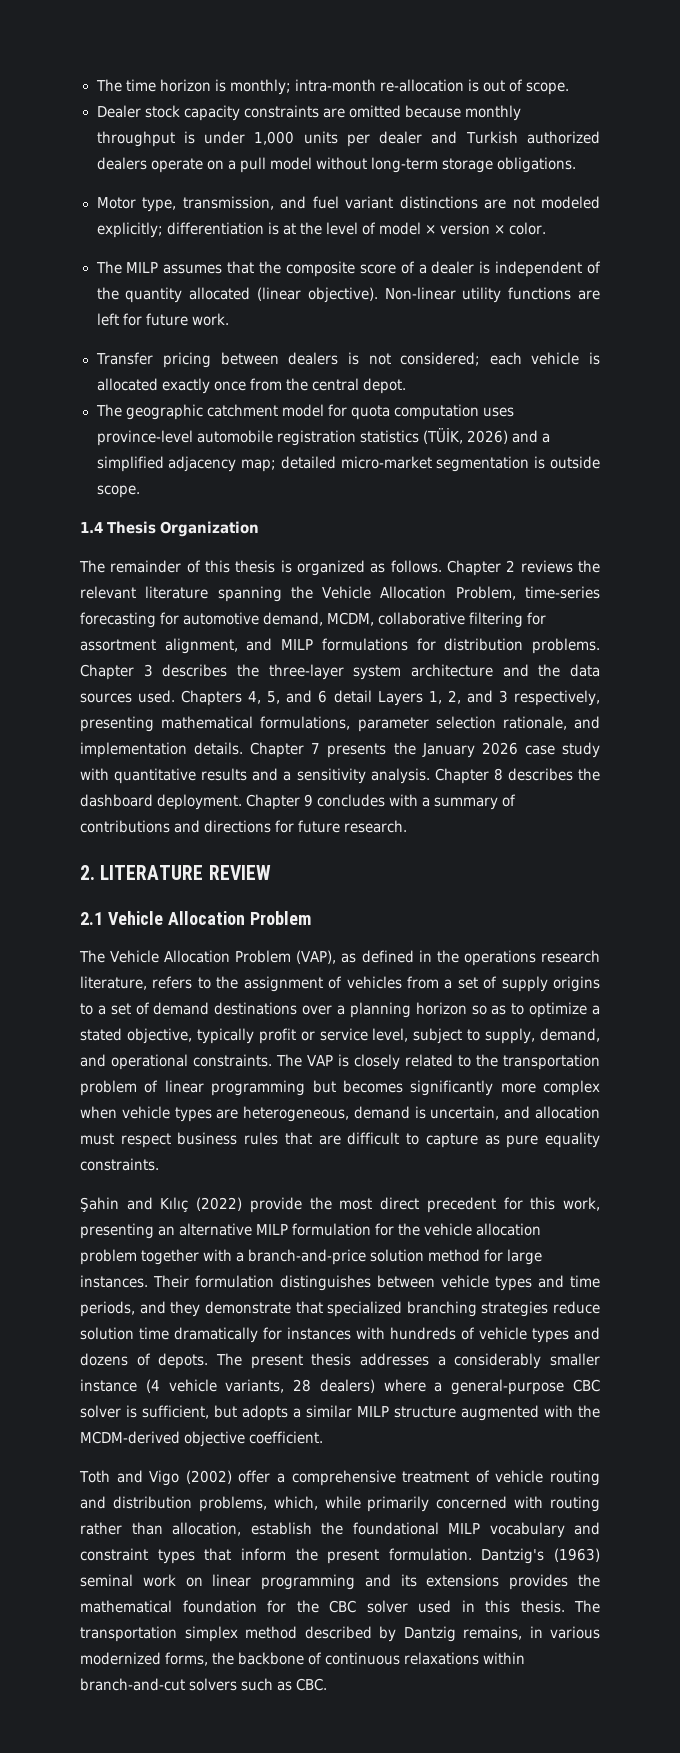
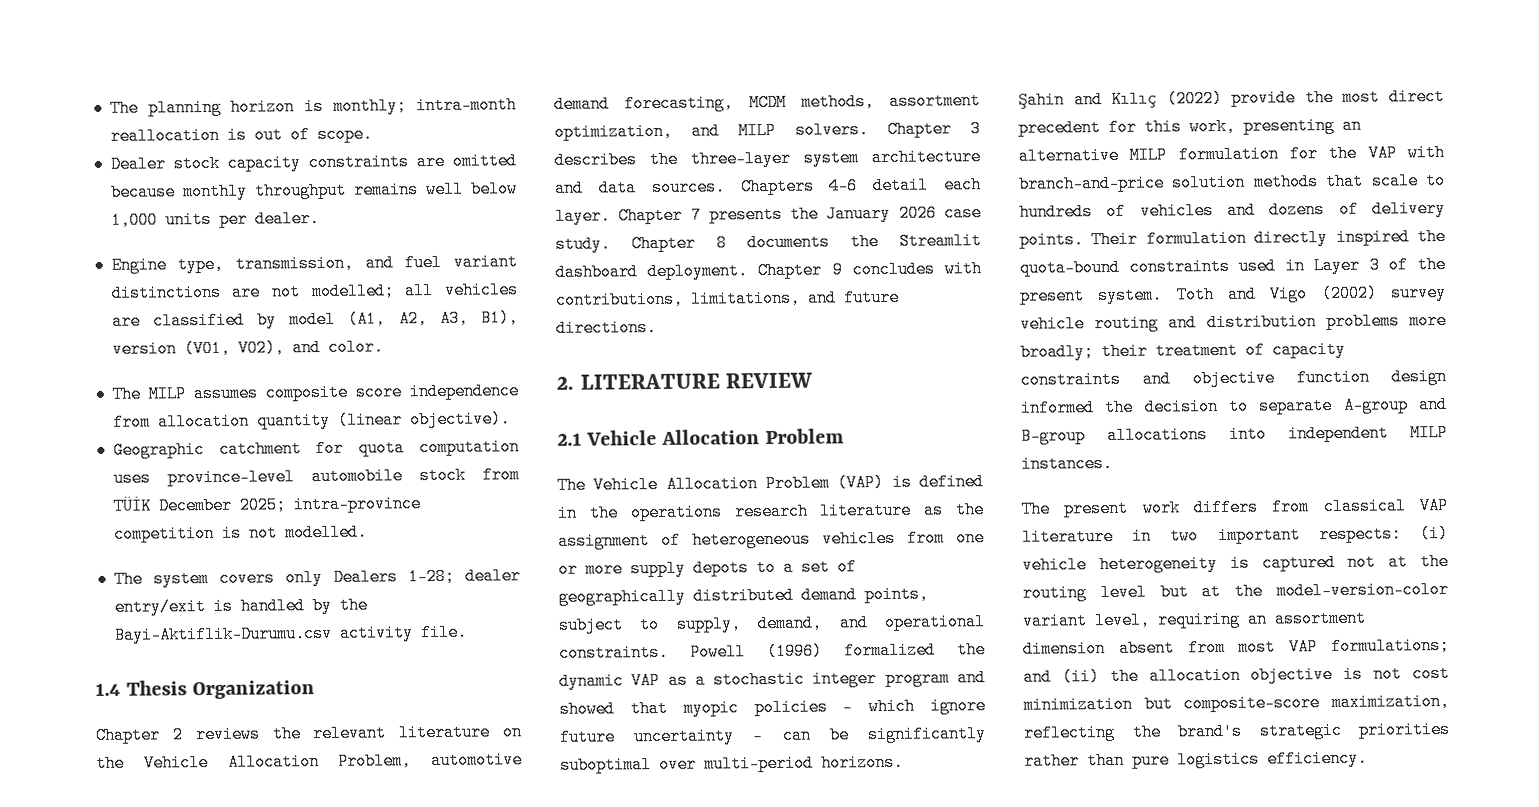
[95,79,156,92] The time -> [109,98,222,117] The planning
[379,79,464,92] re-allocation -> [109,126,220,145] reallocation
[183,131,601,147] [96,157,576,173] [96,197,136,209] is under 1,000 units per dealer and Turkish authorized dealers operate on a pull model without long-term storage obligations. // Motor -> [353,180,518,199] [110,209,320,229] [110,256,167,274] remains well below 1,000 units per dealer. // Engine
[541,196,600,209] [96,222,547,238] [95,261,601,277] [96,287,600,303] [96,313,229,326] [95,352,600,368] [96,378,406,394] [95,404,324,420] modeled explicitly; differentiation is at the level of model × version × color. // The MILP assumes that the composite score of a dealer is independent of the quantity allocated (linear objective). Non-linear utility functions are left for future work. // Transfer pricing between dealers is not considered; each vehicle is allocated exactly once from the central depot. // The geographic catchment model -> [310,281,519,301] [111,309,519,330] [111,338,384,358] [111,382,519,403] [112,410,511,431] [112,440,302,459] modelled; all vehicles are classified by model (A1, A2, A3, B1), version (V01, V02), and color. // The MILP assumes composite score independence from allocation quantity (linear objective). // Geographic catchment
[276,428,550,446] [96,456,600,472] [96,485,140,498] [80,521,260,537] [79,560,442,576] registration statistics (TÜİK, 2026) and a simplified adjacency map; detailed micro-market segmentation is outside scope. // 1.4 Thesis Organization // The remainder of this thesis is organized as follows. -> [418,466,520,485] [112,495,421,515] [113,523,368,543] [113,567,521,588] [113,596,368,616] [113,623,468,644] [95,680,316,700] stock from TÜİK December 2025; intra-province competition is not modelled. // The system covers only Dealers 1–28; dealer entry/exit is handled by the Bayi-Aktiflik-Durumu.csv activity file. // 1.4 Thesis Organization //
[217,586,282,602] spanning -> [502,723,522,741] on
[525,586,601,599] [80,612,547,628] [80,638,600,654] time-series forecasting for automotive demand, MCDM, collaborative filtering for assortment alignment, and MILP formulations for distribution problems. -> [431,751,523,770] [554,92,981,113] [554,121,869,141] automotive demand forecasting, MCDM methods, assortment optimization, and MILP solvers.
[538,664,600,677] [80,690,600,706] [80,716,601,732] [80,742,244,758] the data sources used. Chapters 4, 5, and 6 detail Layers 1, 2, and 3 respectively, presenting mathematical formulations, parameter selection rationale, and implementation details. -> [597,176,982,197] [555,207,611,225] data sources. Chapters 4–6 detail each layer.
[561,742,600,758] [80,768,601,784] study with quantitative results and a sensitivity analysis. Chapter 8 describes the -> [555,232,982,253] study. Chapter 8 documents the Streamlit
[422,794,517,810] [80,820,408,833] a summary of contributions and directions for future research. -> [555,288,900,309] [556,319,657,337] contributions, limitations, and future directions.
[296,950,357,964] (VAP), as -> [837,473,912,492] (VAP) is
[80,976,211,990] literature, refers to -> [819,501,945,520] literature as
(343, 982) none -> [692,530,811,549] heterogeneous
[444,976,601,992] [80,1002,600,1018] [80,1028,409,1044] a set of supply origins to a set of demand destinations over a planning horizon so as to optimize a stated objective, typically profit or service level, -> [956,529,985,547] [558,558,857,578] [558,585,929,606] one or more supply depots to a set of geographically distributed demand points,
[276,1054,600,1070] [80,1080,600,1096] [80,1106,600,1122] [80,1132,601,1148] [80,1158,159,1171] The VAP is closely related to the transportation problem of linear programming but becomes significantly more complex when vehicle types are heterogeneous, demand is uncertain, and allocation must respect business rules that are difficult to capture as pure equality constraints. -> [690,641,986,661] [559,669,986,690] [559,697,986,718] [559,725,987,746] [560,753,904,774] Powell (1996) formalized the dynamic VAP as a stochastic integer program and showed that myopic policies — which ignore future uncertainty — can be significantly suboptimal over multi-period horizons.
[424,1223,542,1236] [80,1249,543,1265] [80,1275,600,1291] [80,1301,600,1317] [80,1327,600,1343] [80,1353,600,1369] [80,1379,600,1395] [80,1405,600,1421] [80,1431,324,1447] [79,1470,600,1486] [80,1496,600,1512] [80,1522,600,1538] [80,1548,600,1564] [80,1574,600,1590] [80,1600,600,1613] [80,1626,600,1642] [80,1652,526,1666] [80,1678,328,1691] vehicle allocation problem together with a branch-and-price solution method for large instances. Their formulation distinguishes between vehicle types and time periods, and they demonstrate that specialized branching strategies reduce solution time dramatically for instances with hundreds of vehicle types and dozens of depots. The present thesis addresses a considerably smaller instance (4 vehicle variants, 28 dealers) where a general-purpose CBC solver is sufficient, but adopts a similar MILP structure augmented with the MCDM-derived objective coefficient. // Toth and Vigo (2002) offer a comprehensive treatment of vehicle routing and distribution problems, which, while primarily concerned with routing rather than allocation, establish the foundational MILP vocabulary and constraint types that inform the present formulation. Dantzig's (1963) seminal work on linear programming and its extensions provides the mathematical foundation for the CBC solver used in this thesis. The transportation simplex method described by Dantzig remains, in various modernized forms, the backbone of continuous relaxations within branch-and-cut solvers such as CBC. -> [1367,143,1445,162] [1018,171,1446,193] [1019,199,1446,221] [1019,227,1446,249] [1019,255,1446,277] [1019,283,1447,305] [1020,311,1447,333] [1020,340,1346,361] [1020,367,1447,389] [1020,395,1448,417] [1021,423,1448,445] [1021,454,1113,473] [1021,496,1449,518] [1022,524,1449,546] [1022,552,1449,574] [1022,580,1449,602] [1022,609,1367,630] [1023,636,1450,658] [1023,664,1450,686] [1023,692,1450,714] [1023,720,1451,742] [1024,749,1368,770] VAP with branch-and-price solution methods that scale to hundreds of vehicles and dozens of delivery points. Their formulation directly inspired the quota-bound constraints used in Layer 3 of the present system. Toth and Vigo (2002) survey vehicle routing and distribution problems more broadly; their treatment of capacity constraints and objective function design informed the decision to separate A-group and B-group allocations into independent MILP instances. // The present work differs from classical VAP literature in two important respects: (i) vehicle heterogeneity is captured not at the routing level but at the model-version-color variant level, requiring an assortment dimension absent from most VAP formulations; and (ii) the allocation objective is not cost minimization but composite-score maximization, reflecting the brand's strategic priorities rather than pure logistics efficiency.

